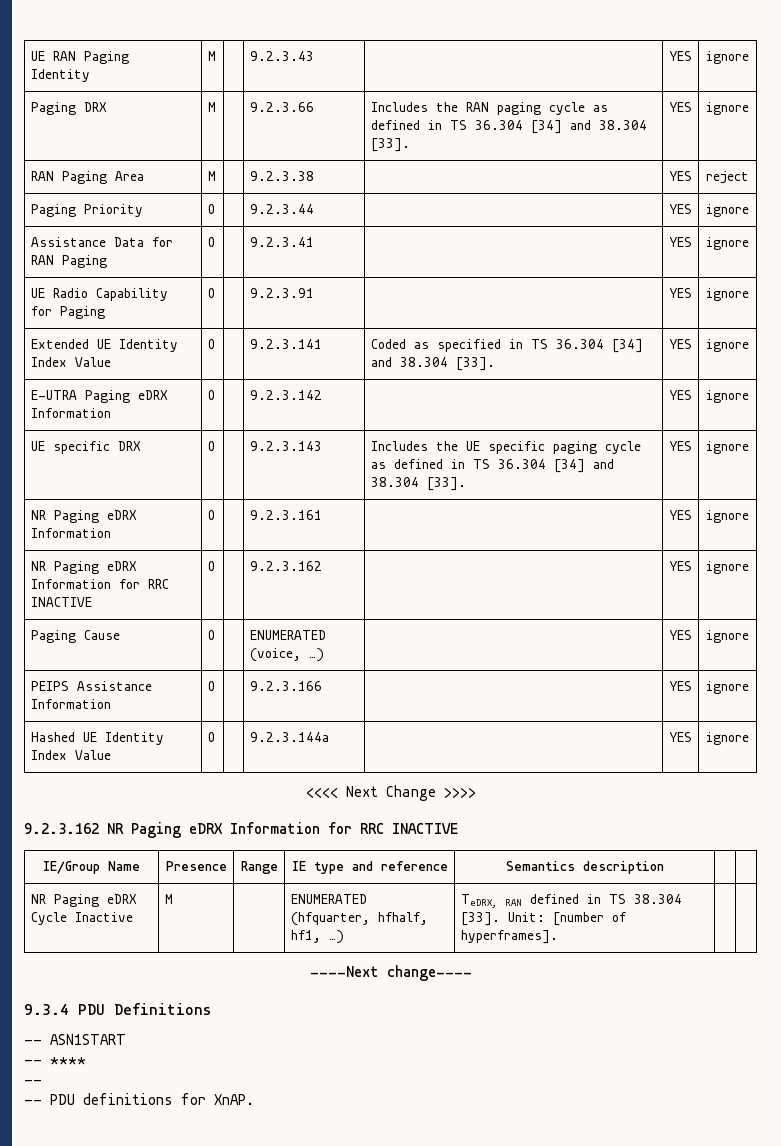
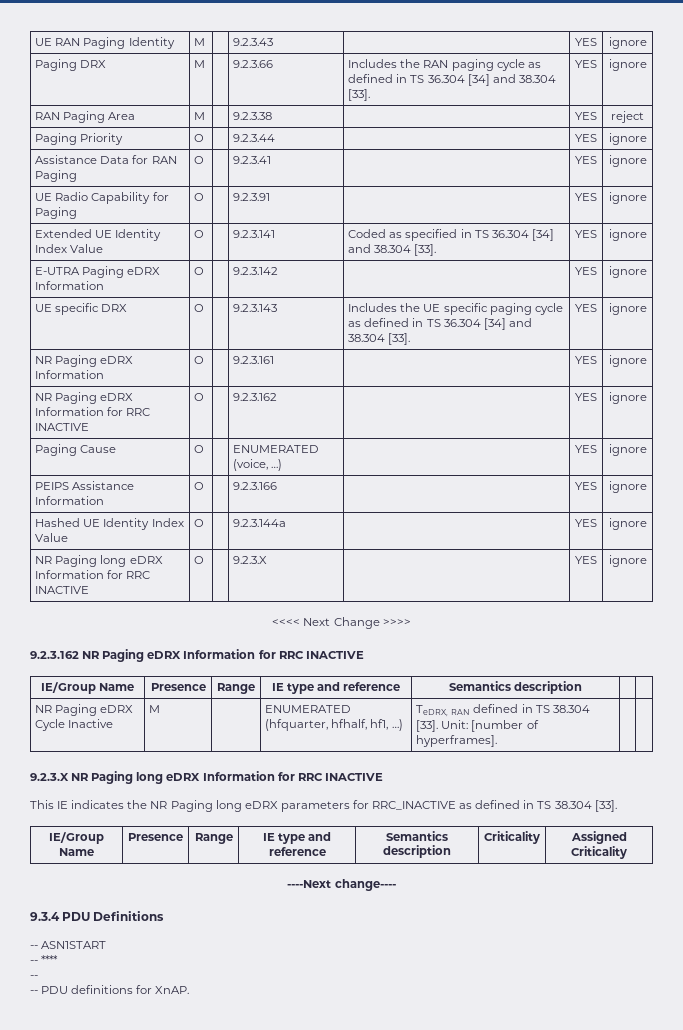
(749, 738) none -> [35,555,163,567] [35,570,151,579] [35,586,90,594] [194,556,205,564] [233,556,268,564] [575,556,597,564] [608,555,647,567] // NR Paging long eDRX Information for RRC INACTIVE | O | | 9.2.3.X | | YES | ignore
(558, 937) none -> [30,771,383,784] [30,800,617,812] [49,832,104,844] [59,848,94,856] [128,833,183,841] [194,833,233,844] [262,832,332,844] [268,847,326,856] [386,831,448,841] [383,845,451,858] [484,831,540,844] [570,831,627,844] [571,846,627,859] // 9.2.3.X NR Paging long eDRX Information for RRC INACTIVE // This IE indicates the NR Paging long eDRX parameters for RRC_INACTIVE as defined in TS 38.304 [33]. // IE/Group Name | Presence | Range | IE type and reference | Semantics description | Criticality | Assigned Criticality

